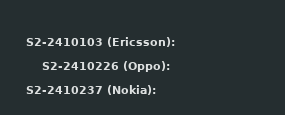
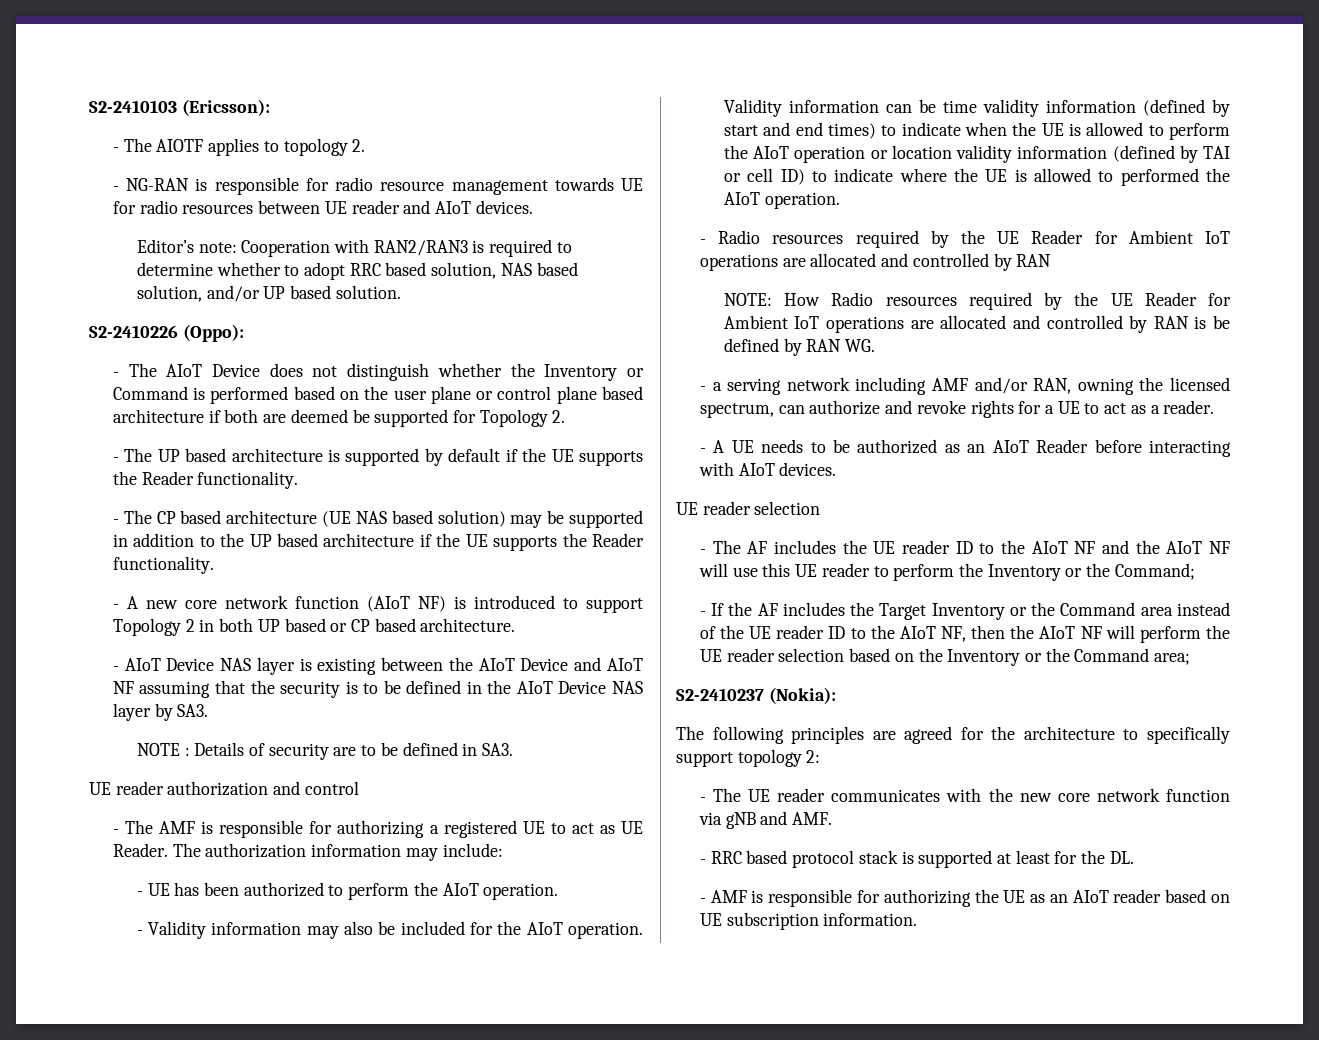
[41,61,170,72] [26,85,156,95] S2-2410226 (Oppo): // S2-2410237 (Nokia): -> [112,138,366,156] [112,177,643,195] [112,200,533,214] [136,239,572,257] [136,262,578,280] [136,285,401,302] [89,324,244,342] [112,363,644,381] [112,386,644,404] [112,409,566,427] [112,448,644,466] [112,471,299,489] [112,510,643,528] [112,533,645,551] [112,556,214,574] [112,595,643,613] [112,618,516,636] [112,657,643,675] [112,680,643,698] [112,703,209,721] [136,742,514,760] [89,781,359,796] [112,820,643,838] [112,843,503,861] [136,882,559,900] [136,921,644,939] [723,99,1230,117] [723,122,1230,140] [723,145,1230,163] [723,168,1230,186] [723,192,840,209] [699,230,1230,248] [699,253,1052,271] [723,292,1232,310] [723,315,1230,333] [723,338,876,356] [699,377,1230,395] [699,400,1215,418] [699,439,1231,457] [698,462,837,476] [676,501,821,515] [699,540,1230,554] [698,563,1195,581] [699,602,1230,620] [699,625,1230,643] [699,648,1191,666] [676,687,836,704] [676,726,1230,744] [676,749,821,767] [699,788,1230,802] [698,811,833,829] [699,850,1134,868] [699,889,1231,907] [699,912,918,930] - The AIOTF applies to topology 2. // - NG-RAN is responsible for radio resource management towards UE for radio resources between UE reader and AIoT devices. // Editor’s note: Cooperation with RAN2/RAN3 is required to determine whether to adopt RRC based solution, NAS based solution, and/or UP based solution. // S2-2410226 (Oppo): // - The AIoT Device does not distinguish whether the Inventory or Command is performed based on the user plane or control plane based architecture if both are deemed be supported for Topology 2. // - The UP based architecture is supported by default if the UE supports the Reader functionality. // - The CP based architecture (UE NAS based solution) may be supported in addition to the UP based architecture if the UE supports the Reader functionality. // - A new core network function (AIoT NF) is introduced to support Topology 2 in both UP based or CP based architecture. // - AIoT Device NAS layer is existing between the AIoT Device and AIoT NF assuming that the security is to be defined in the AIoT Device NAS layer by SA3. // NOTE : Details of security are to be defined in SA3. // UE reader authorization and control // - The AMF is responsible for authorizing a registered UE to act as UE Reader. The authorization information may include: // - UE has been authorized to perform the AIoT operation. // - Validity information may also be included for the AIoT operation. Validity information can be time validity information (defined by start and end times) to indicate when the UE is allowed to perform the AIoT operation or location validity information (defined by TAI or cell ID) to indicate where the UE is allowed to performed the AIoT operation. // - Radio resources required by the UE Reader for Ambient IoT operations are allocated and controlled by RAN // NOTE: How Radio resources required by the UE Reader for Ambient IoT operations are allocated and controlled by RAN is be defined by RAN WG. // - a serving network including AMF and/or RAN, owning the licensed spectrum, can authorize and revoke rights for a UE to act as a reader. // - A UE needs to be authorized as an AIoT Reader before interacting with AIoT devices. // UE reader selection // - The AF includes the UE reader ID to the AIoT NF and the AIoT NF will use this UE reader to perform the Inventory or the Command; // - If the AF includes the Target Inventory or the Command area instead of the UE reader ID to the AIoT NF, then the AIoT NF will perform the UE reader selection based on the Inventory or the Command area; // S2-2410237 (Nokia): // The following principles are agreed for the architecture to specifically support topology 2: // - The UE reader communicates with the new core network function via gNB and AMF. // - RRC based protocol stack is supported at least for the DL. // - AMF is responsible for authorizing the UE as an AIoT reader based on UE subscription information.

